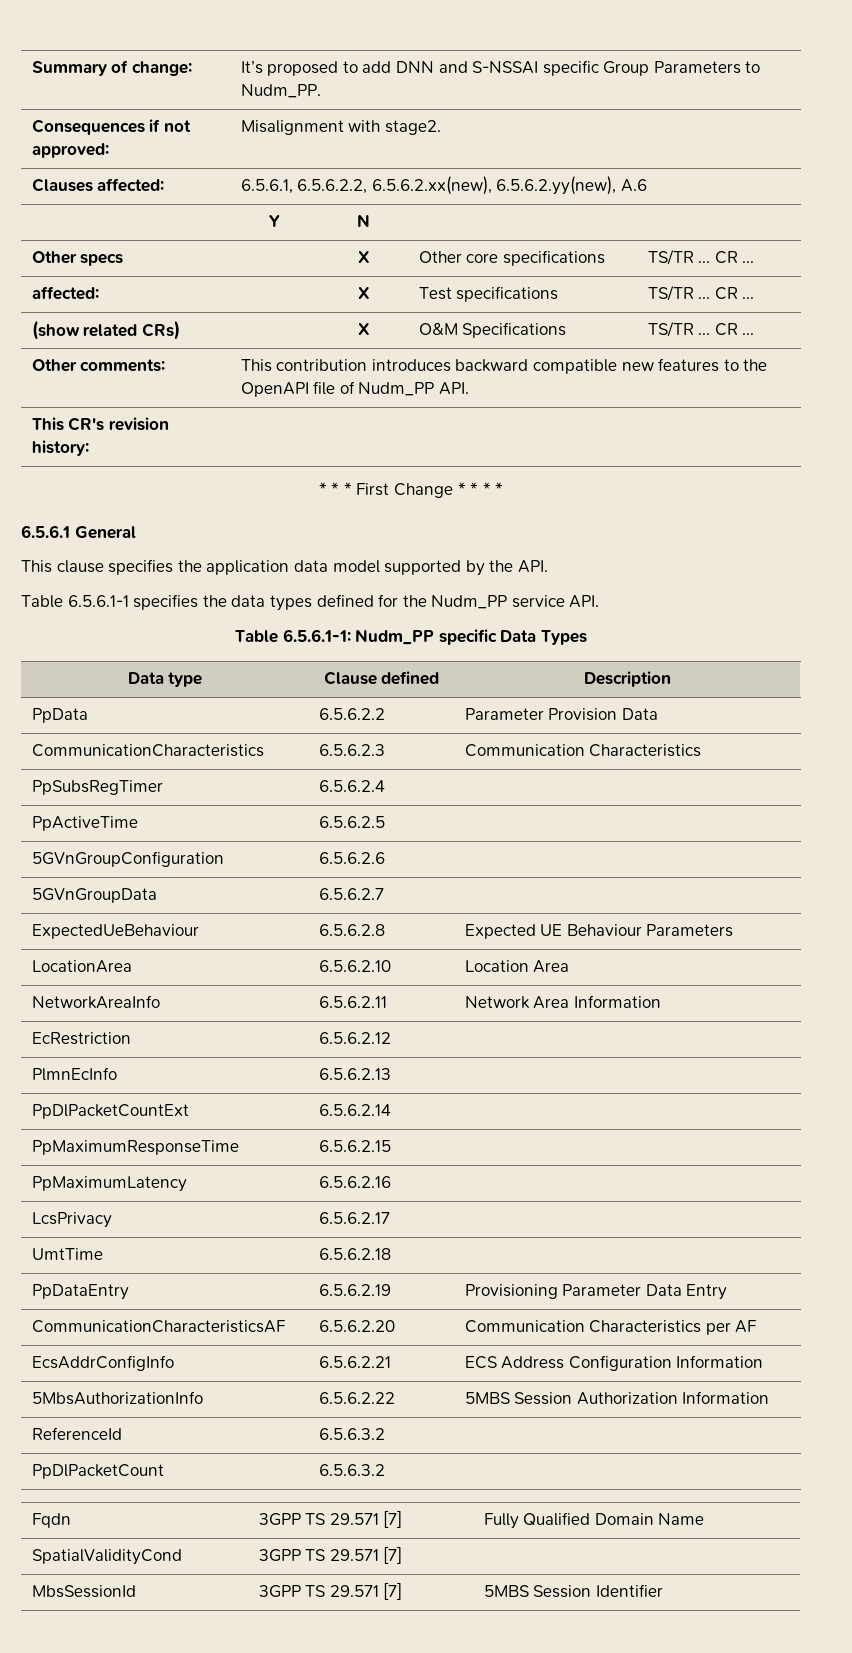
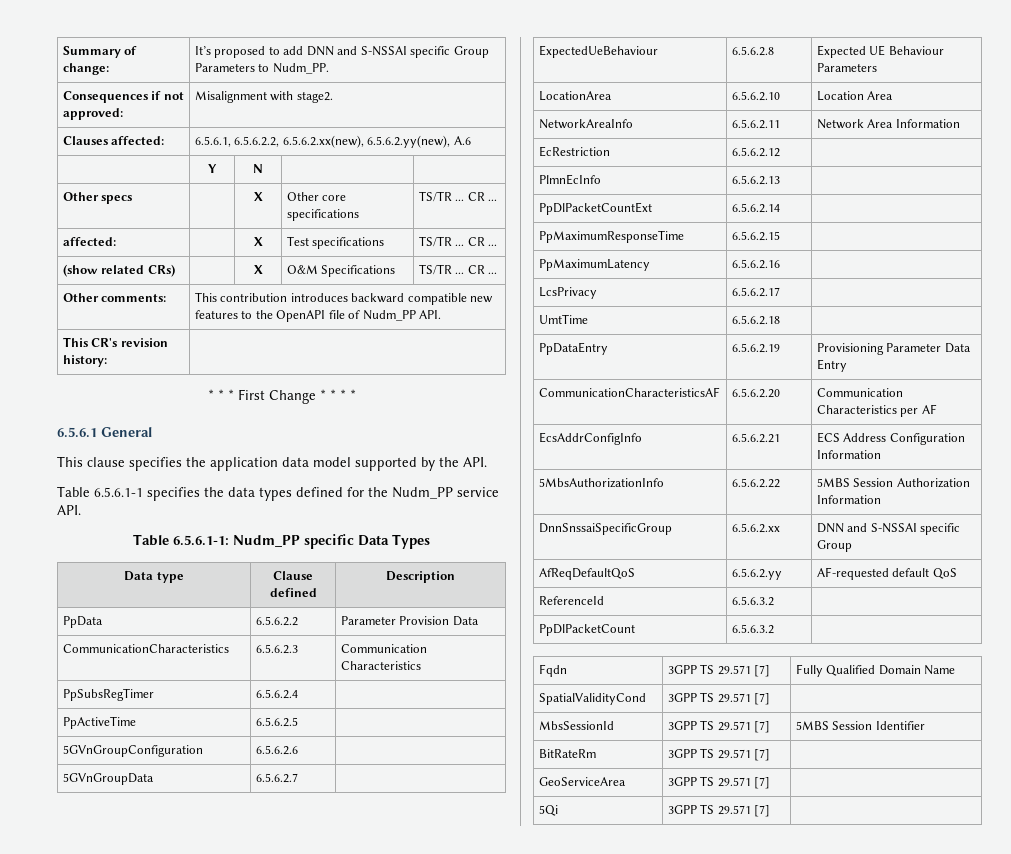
(770, 1397) none -> [538,523,672,535] [731,523,780,533] [816,523,961,535] [816,540,852,552] [538,568,635,580] [731,568,782,580] [816,567,957,580] // DnnSnssaiSpecificGroup | 6.5.6.2.xx | DNN and S-NSSAI specific Group // AfReqDefaultQoS | 6.5.6.2.yy | AF-requested default QoS
(663, 1590) none -> [538,749,596,758] [667,748,771,761] [538,777,626,786] [667,776,771,789] [538,805,558,816] [667,804,771,817] // BitRateRm | 3GPP TS 29.571 [7] | // GeoServiceArea | 3GPP TS 29.571 [7] | // 5Qi | 3GPP TS 29.571 [7] |

